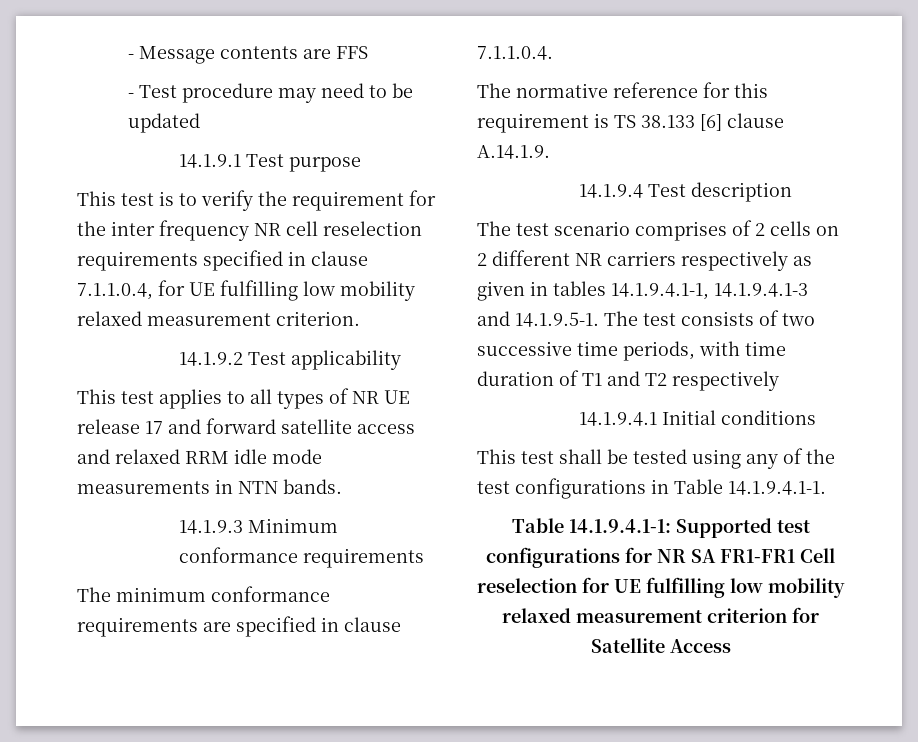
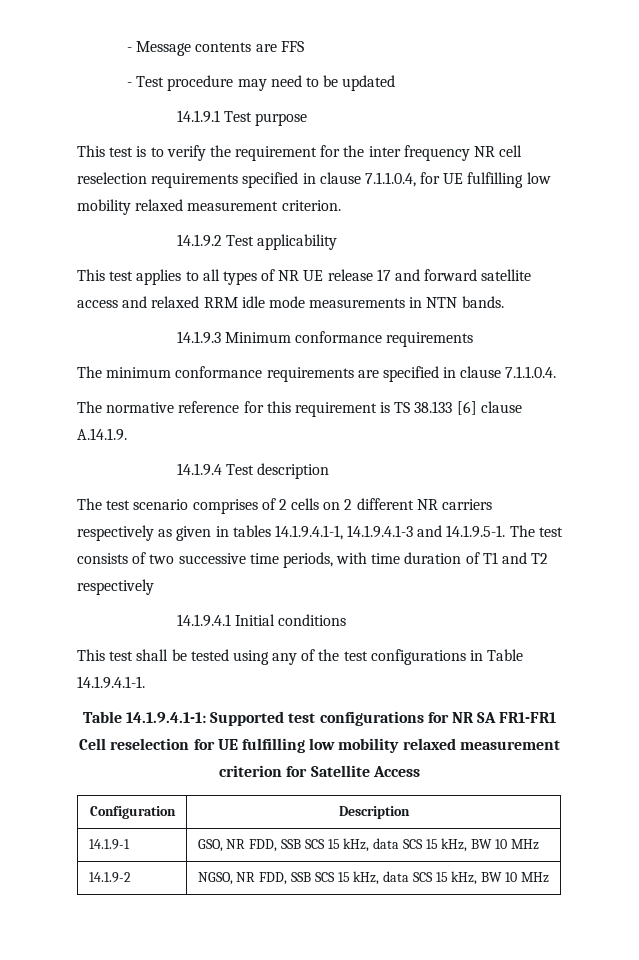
(731, 646) none -> [89,806,176,819] [338,806,410,819] [88,839,130,850] [197,838,539,852] [88,872,131,883] [197,871,549,885] // Configuration | Description // 14.1.9-1 | GSO, NR FDD, SSB SCS 15 kHz, data SCS 15 kHz, BW 10 MHz // 14.1.9-2 | NGSO, NR FDD, SSB SCS 15 kHz, data SCS 15 kHz, BW 10 MHz

